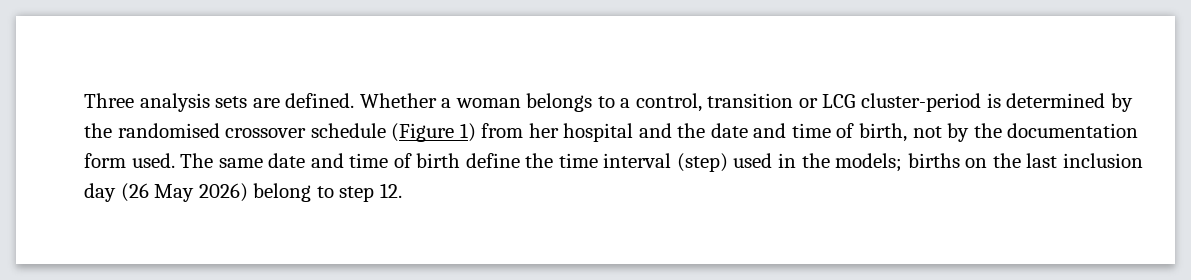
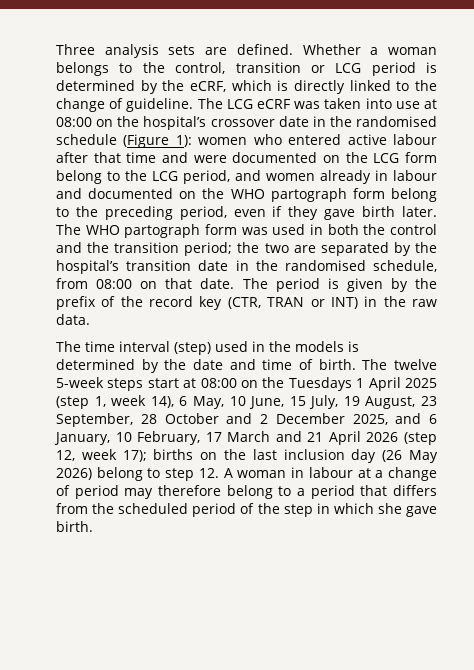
[620,98,631,108] a -> [142,62,165,73] the
[861,93,1133,112] [84,123,1139,142] [84,153,554,168] cluster-period is determined by the randomised crossover schedule (Figure 1) from her hospital and the date and time of birth, not by the documentation form used. The same date and time of birth define the -> [371,62,437,76] [56,80,438,94] [56,98,437,112] [56,116,437,130] [56,134,437,148] [56,152,438,163] [56,170,437,184] [56,188,437,202] [56,206,438,220] [56,224,438,238] [56,242,437,256] [56,260,437,274] [56,278,438,292] [56,296,438,310] [56,314,90,325] [56,341,81,352] period is determined by the eCRF, which is directly linked to the change of guideline. The LCG eCRF was taken into use at 08:00 on the hospital’s crossover date in the randomised schedule (Figure 1): women who entered active labour after that time and were documented on the LCG form belong to the LCG period, and women already in labour and documented on the WHO partograph form belong to the preceding period, even if they gave birth later. The WHO partograph form was used in both the control and the transition period; the two are separated by the hospital’s transition date in the randomised schedule, from 08:00 on that date. The period is given by the prefix of the record key (CTR, TRAN or INT) in the raw data. // The
[835,153,903,172] models; -> [295,341,359,352] [56,359,437,373] [56,377,437,391] [56,395,437,409] [56,413,437,427] [54,431,437,445] [56,449,147,462] models is determined by the date and time of birth. The twelve 5-week steps start at 08:00 on the Tuesdays 1 April 2025 (step 1, week 14), 6 May, 10 June, 15 July, 19 August, 23 September, 28 October and 2 December 2025, and 6 January, 10 February, 17 March and 21 April 2026 (step 12, week 17);
(402, 190) none -> [223,467,437,481] [56,485,437,499] [56,503,438,517] [56,521,93,532] A woman in labour at a change of period may therefore belong to a period that differs from the scheduled period of the step in which she gave birth.

